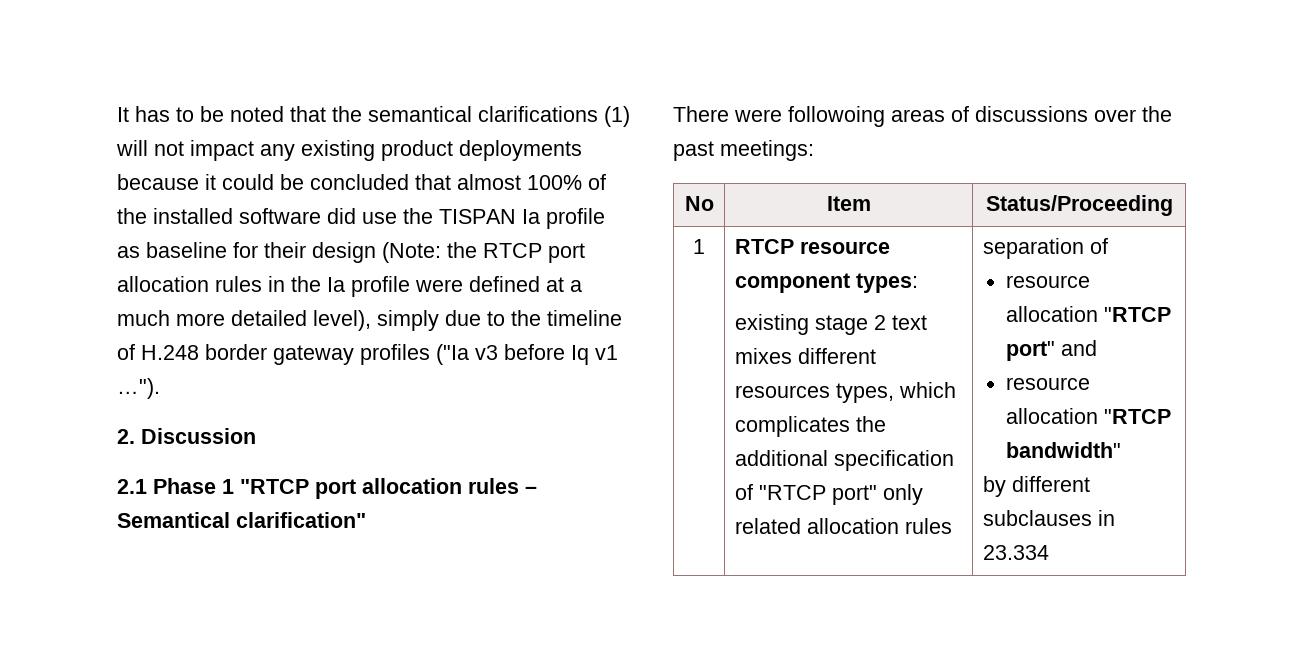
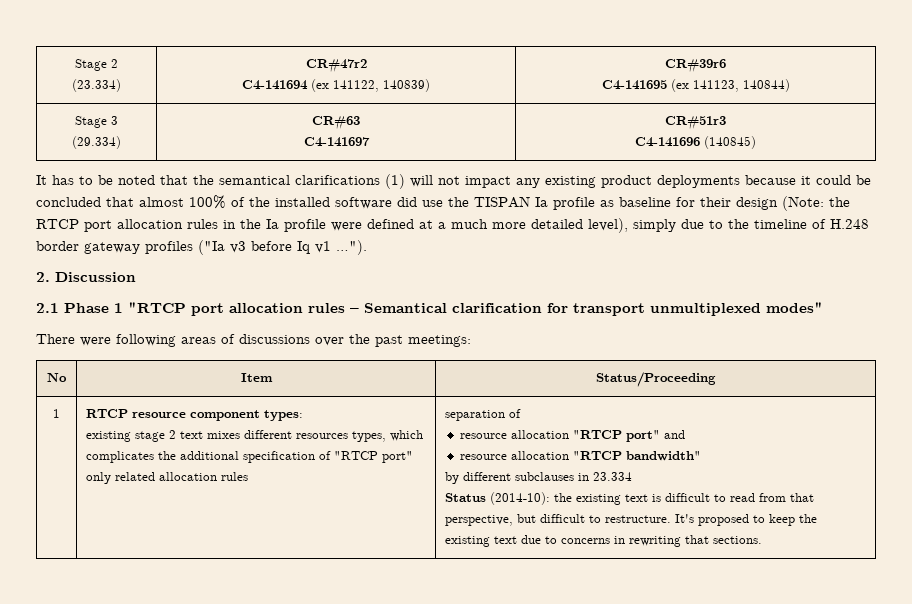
(117, 114) none -> [75,59,118,71] [72,79,121,92] [305,59,367,73] [242,79,430,92] [665,59,726,73] [601,79,790,92] [75,116,118,128] [72,136,121,149] [312,116,360,130] [303,137,370,147] [665,116,726,130] [635,136,756,149] Stage 2 // (23.334) | CR#47r2 // C4-141694 (ex 141122, 140839) | CR#39r6 // C4-141695 (ex 141123, 140844) // Stage 3 // (29.334) | CR#63 // C4-141697 | CR#51r3 // C4-141696 (140845) //
[236,512,366,528] clarification" -> [452,302,823,316] clarification for transport unmultiplexed modes"
[788,106,885,127] followoing -> [116,334,176,347] following
(1049, 552) none -> [445,492,815,505] [445,514,818,526] [445,535,763,547] // Status (2014-10): the existing text is difficult to read from that perspective, but difficult to restructure. It's proposed to keep the existing text due to concerns in rewriting that sections.

